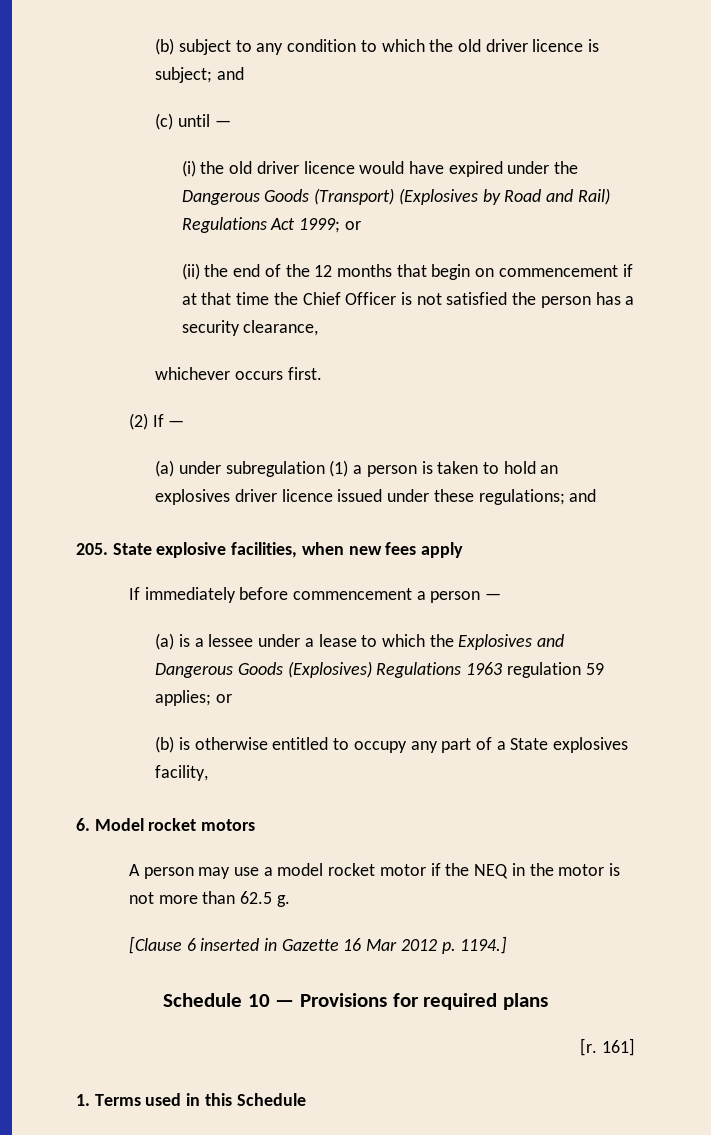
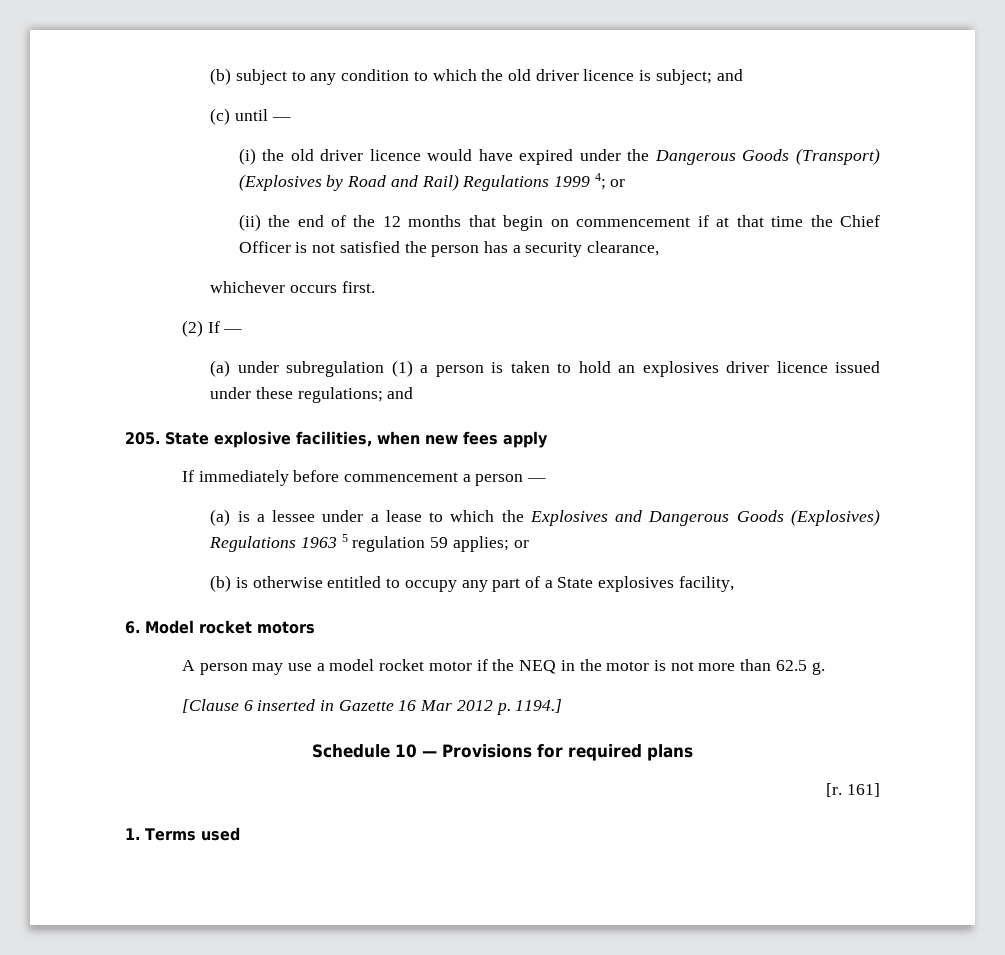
[270,218,341,233] Act 1999; -> [553,173,606,190] 1999 4;
(503, 668) none -> [341,534,348,542] 5
[186,1093,306,1106] in this Schedule -> (240, 834) none

